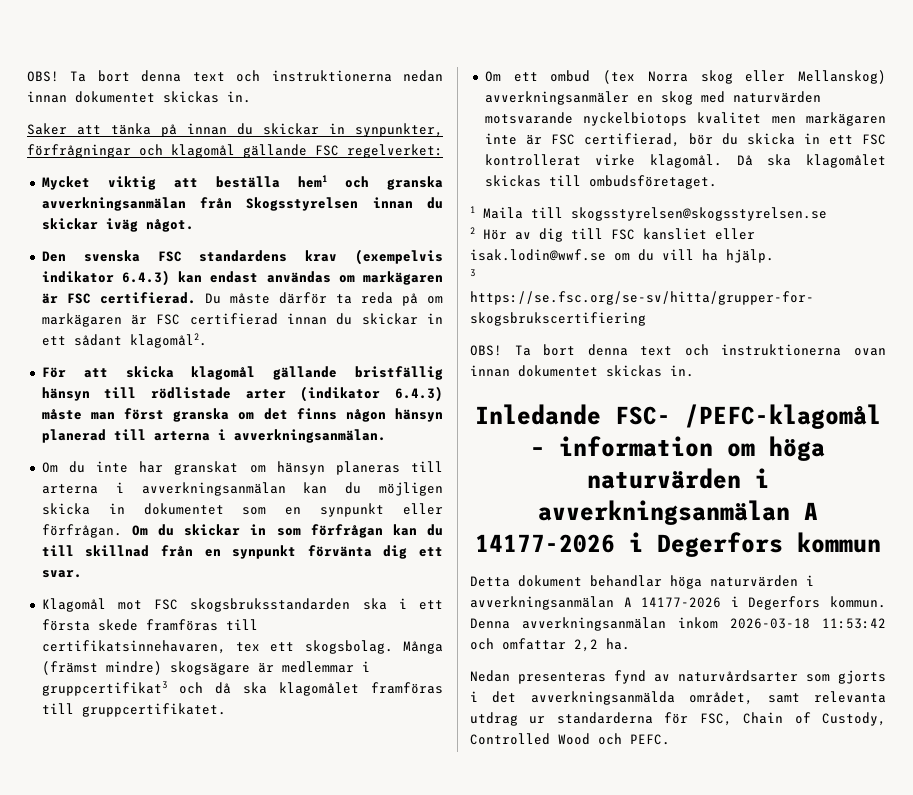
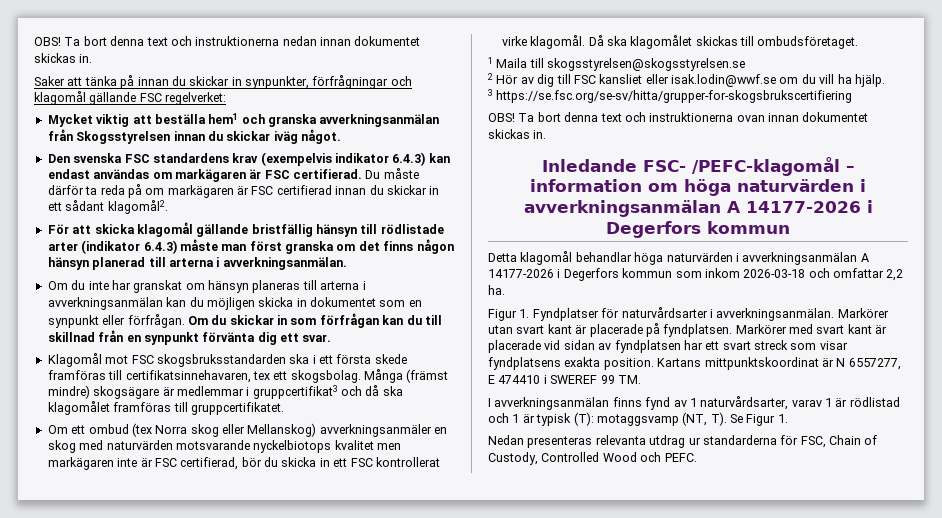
[518,575,582,587] dokument -> [520,251,573,265] klagomål
[830,596,886,608] [470,617,666,631] kommun. Denna avverkningsanmälan -> [622,268,702,278] kommun som
[822,618,886,629] 11:53:42 -> (806, 273) none
[470,670,886,684] [470,691,800,705] Nedan presenteras fynd av naturvårdsarter som gjorts i det avverkningsanmälda området, samt -> [488,307,889,321] [488,323,888,337] [488,340,848,353] [488,357,901,370] [488,375,641,384] [488,396,900,410] [488,412,788,426] [488,435,593,448] Figur 1. Fyndplatser för naturvårdsarter i avverkningsanmälan. Markörer utan svart kant är placerade på fyndplatsen. Markörer med svart kant är placerade vid sidan av fyndplatsen har ett svart streck som visar fyndplatsens exakta position. Kartans mittpunktskoordinat är N 6557277, E 474410 i SWEREF 99 TM. // I avverkningsanmälan finns fynd av 1 naturvårdsarter, varav 1 är rödlistad och 1 är typisk (T): motaggsvamp (NT, T). Se Figur 1. // Nedan presenteras

